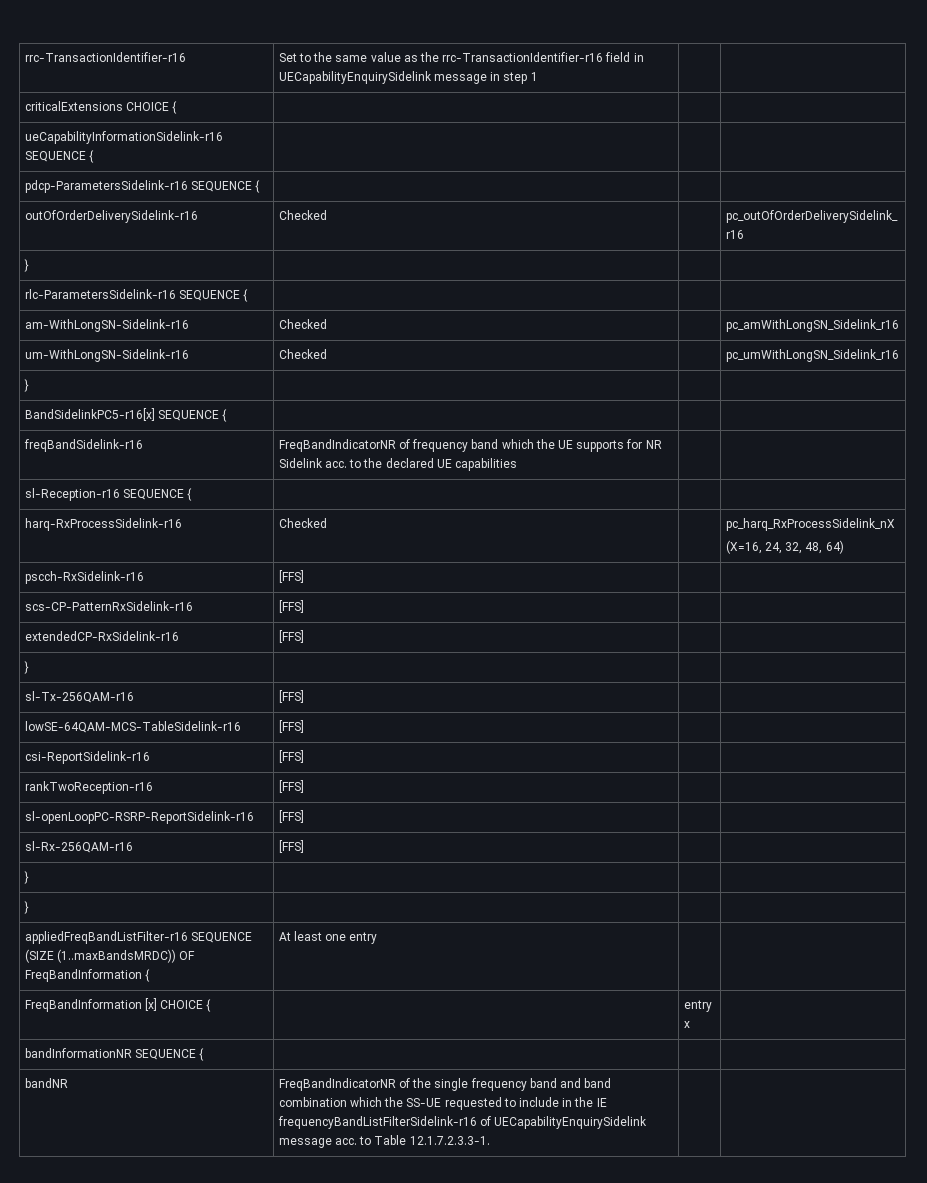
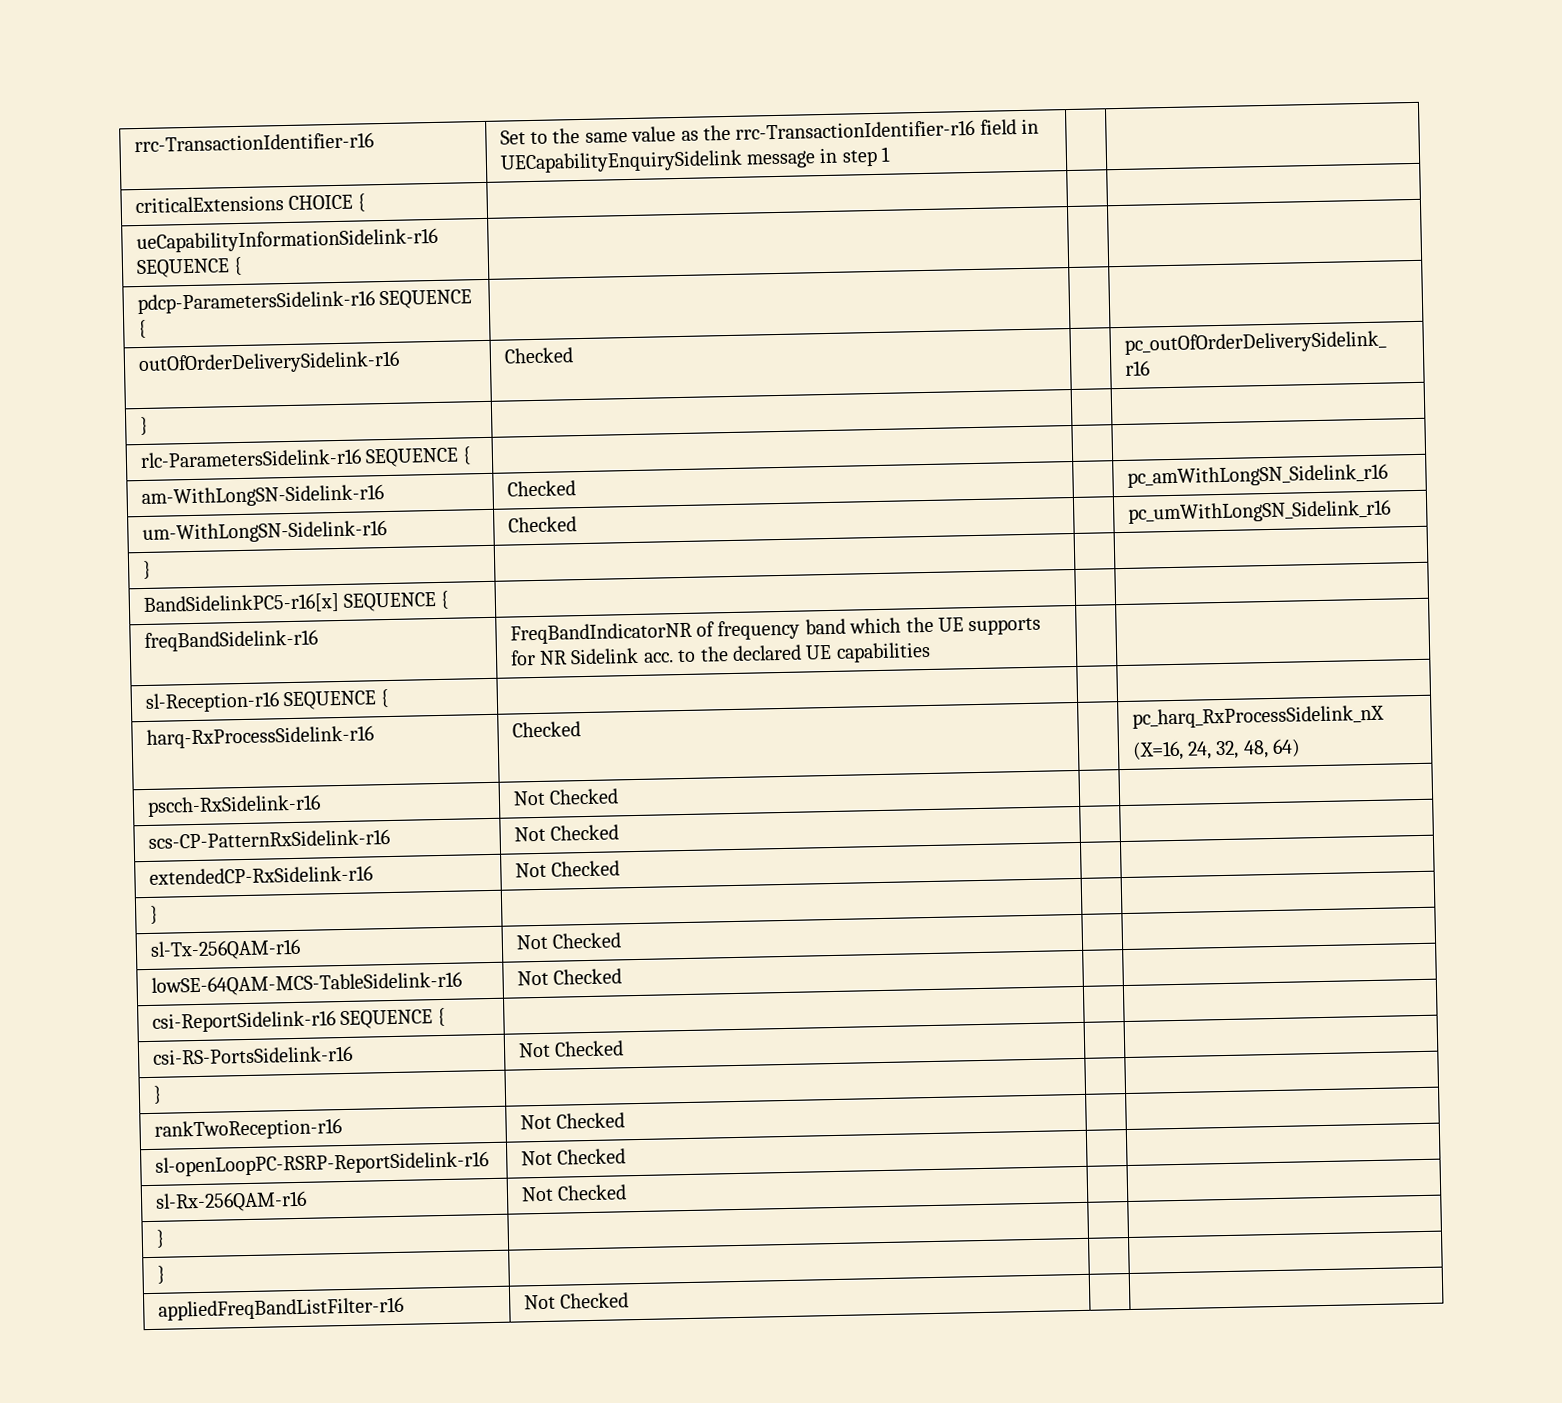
[278,570,304,583] [FFS] -> [512,788,620,806] Not Checked
[278,600,304,613] [FFS] -> [513,824,620,842] Not Checked
[278,630,304,643] [FFS] -> [514,860,621,878] Not Checked
[278,690,304,703] [FFS] -> [515,932,622,950] Not Checked
[278,720,304,733] [FFS] -> [516,968,623,986] Not Checked
[278,750,304,763] | [FFS] -> [340,1007,447,1030] [151,1045,353,1065] [517,1040,625,1058] [152,1085,163,1104] SEQUENCE { | | | // csi-RS-PortsSidelink-r16 | Not Checked | | // } |
[278,780,304,793] [FFS] -> [519,1112,626,1130] Not Checked
[278,810,304,823] [FFS] -> [520,1148,627,1166] Not Checked
[278,840,304,853] [FFS] -> [520,1184,628,1202] Not Checked
[190,932,252,943] [24,949,196,963] [24,969,150,982] [278,931,378,944] [24,998,212,1012] [683,1000,712,1012] [683,1021,690,1028] [24,1048,205,1061] [24,1078,68,1088] [278,1078,612,1091] [278,1097,607,1110] [277,1116,648,1129] [278,1135,490,1148] SEQUENCE (SIZE (1..maxBandsMRDC)) OF FreqBandInformation { | At least one entry | | // FreqBandInformation [x] CHOICE { | | entry x | // bandInformationNR SEQUENCE { | | | // bandNR | FreqBandIndicatorNR of the single frequency band and band combination which the SS-UE requested to include in the IE frequencyBandListFilterSidelink-r16 of UECapabilityEnquirySidelink message acc. to Table 12.1.7.2.3.3-1. -> [523,1292,630,1310] | Not Checked

